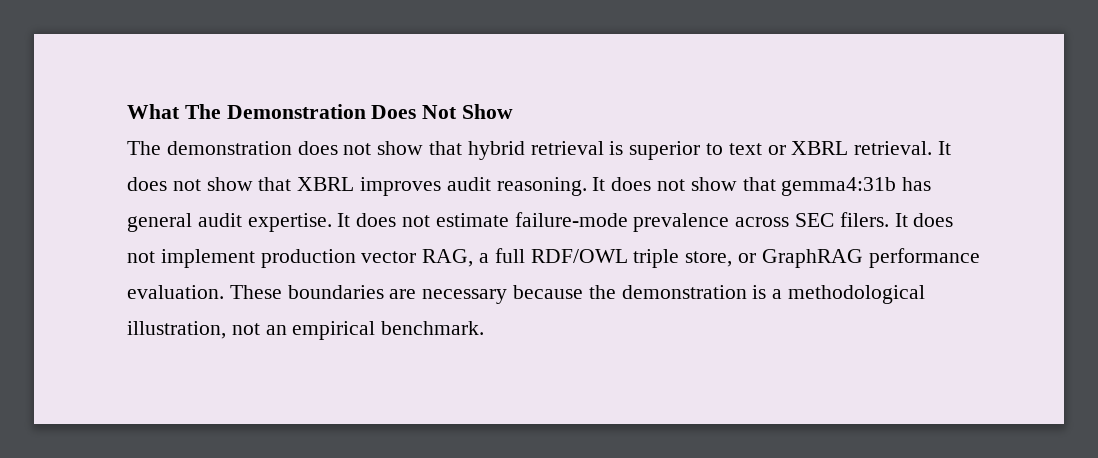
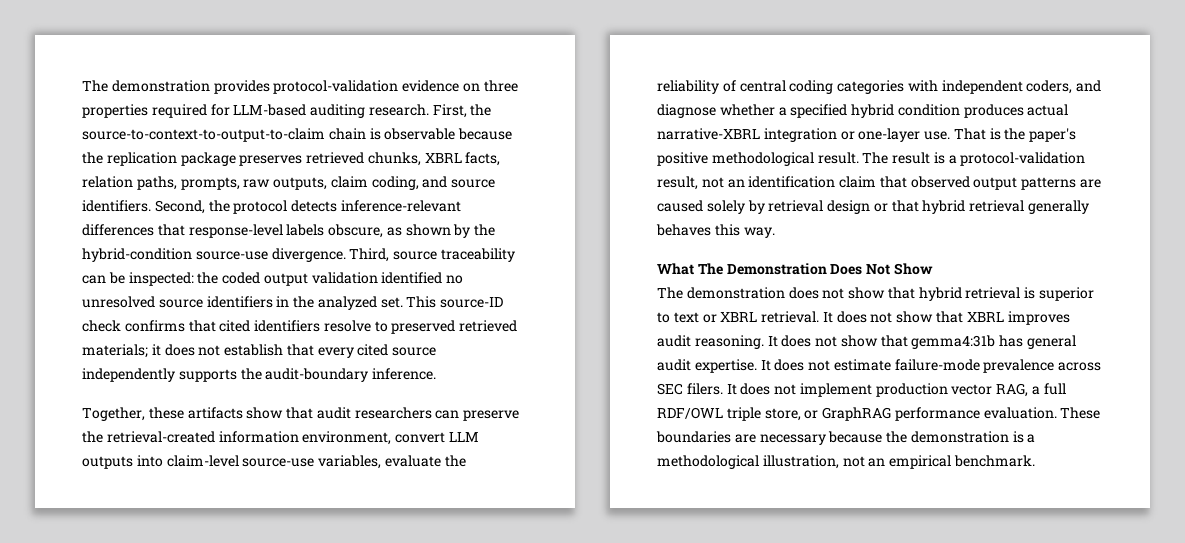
(127, 111) none -> [82,80,518,94] [82,104,492,118] [82,128,513,142] [82,152,501,166] [82,176,496,190] [82,200,461,214] [82,224,496,238] [82,248,515,262] [82,272,464,286] [82,296,504,310] [82,320,518,334] [82,344,437,358] [82,368,437,382] [82,407,520,421] [82,431,479,445] [82,455,466,469] [657,80,1102,94] [657,104,1069,118] [657,128,1077,142] [657,152,1086,166] [657,176,1102,190] [657,200,1090,214] [656,224,775,238] The demonstration provides protocol-validation evidence on three properties required for LLM-based auditing research. First, the source-to-context-to-output-to-claim chain is observable because the replication package preserves retrieved chunks, XBRL facts, relation paths, prompts, raw outputs, claim coding, and source identifiers. Second, the protocol detects inference-relevant differences that response-level labels obscure, as shown by the hybrid-condition source-use divergence. Third, source traceability can be inspected: the coded output validation identified no unresolved source identifiers in the analyzed set. This source-ID check confirms that cited identifiers resolve to preserved retrieved materials; it does not establish that every cited source independently supports the audit-boundary inference. // Together, these artifacts show that audit researchers can preserve the retrieval-created information environment, convert LLM outputs into claim-level source-use variables, evaluate the reliability of central coding categories with independent coders, and diagnose whether a specified hybrid condition produces actual narrative-XBRL integration or one-layer use. That is the paper's positive methodological result. The result is a protocol-validation result, not an identification claim that observed output patterns are caused solely by retrieval design or that hybrid retrieval generally behaves this way. //

